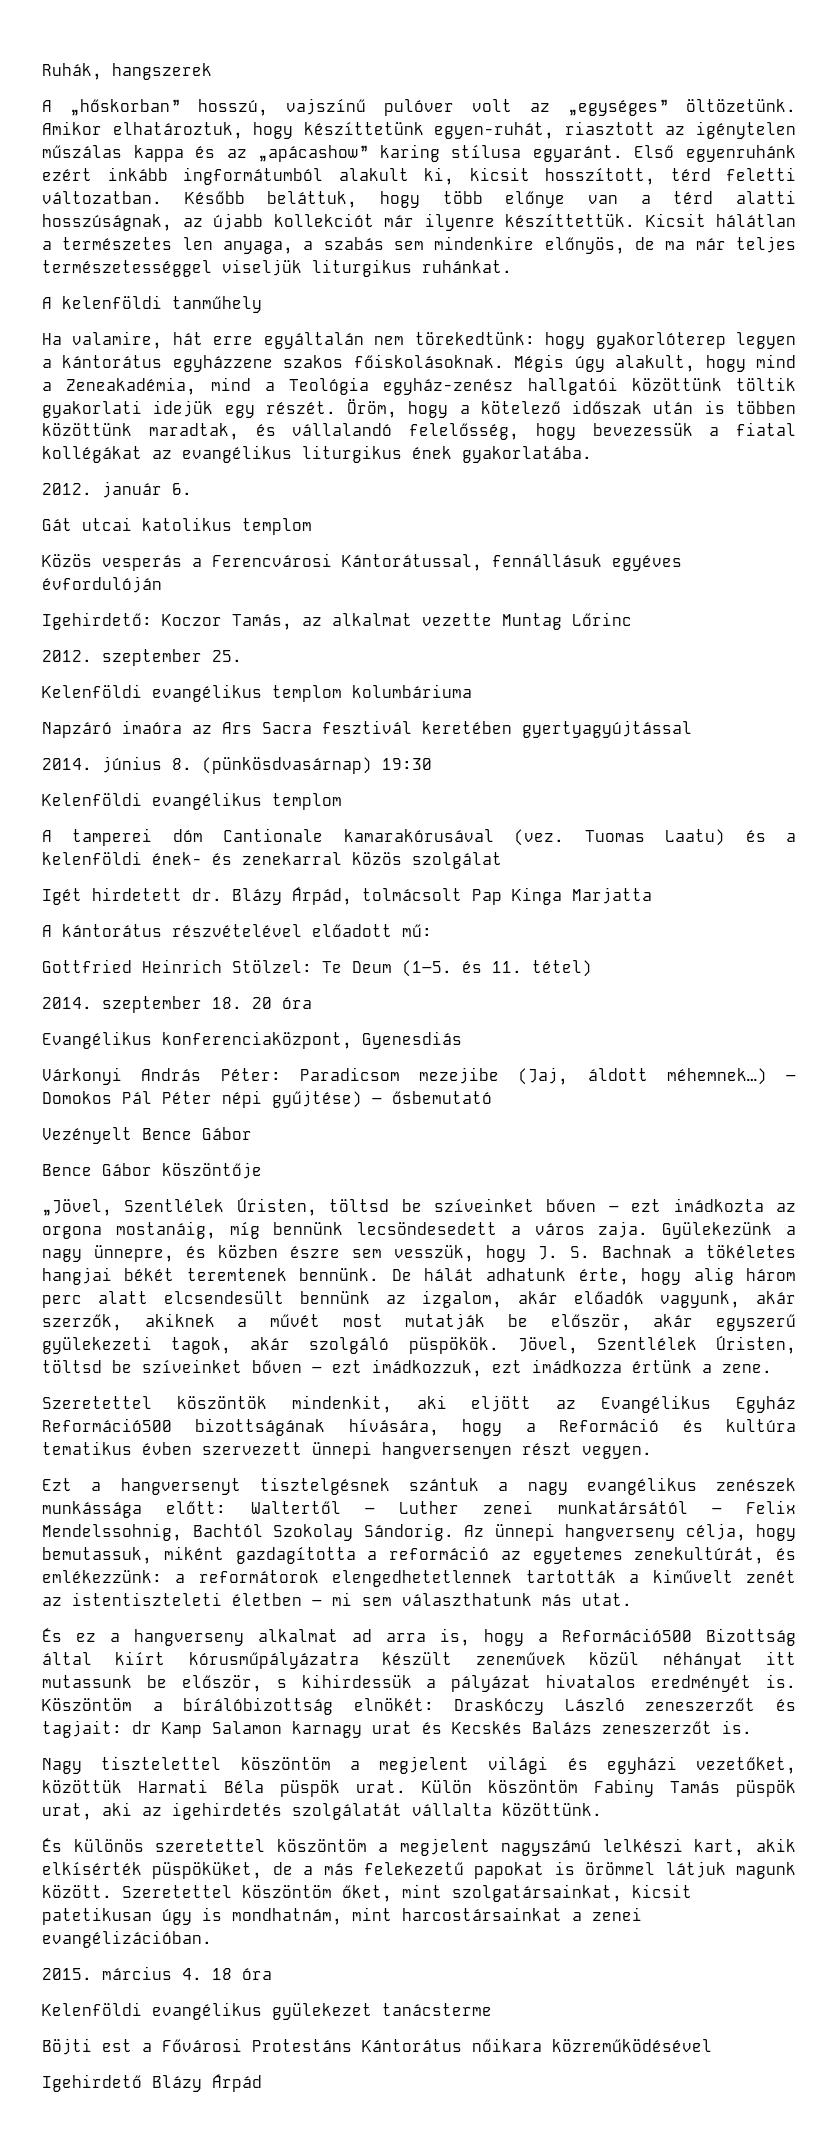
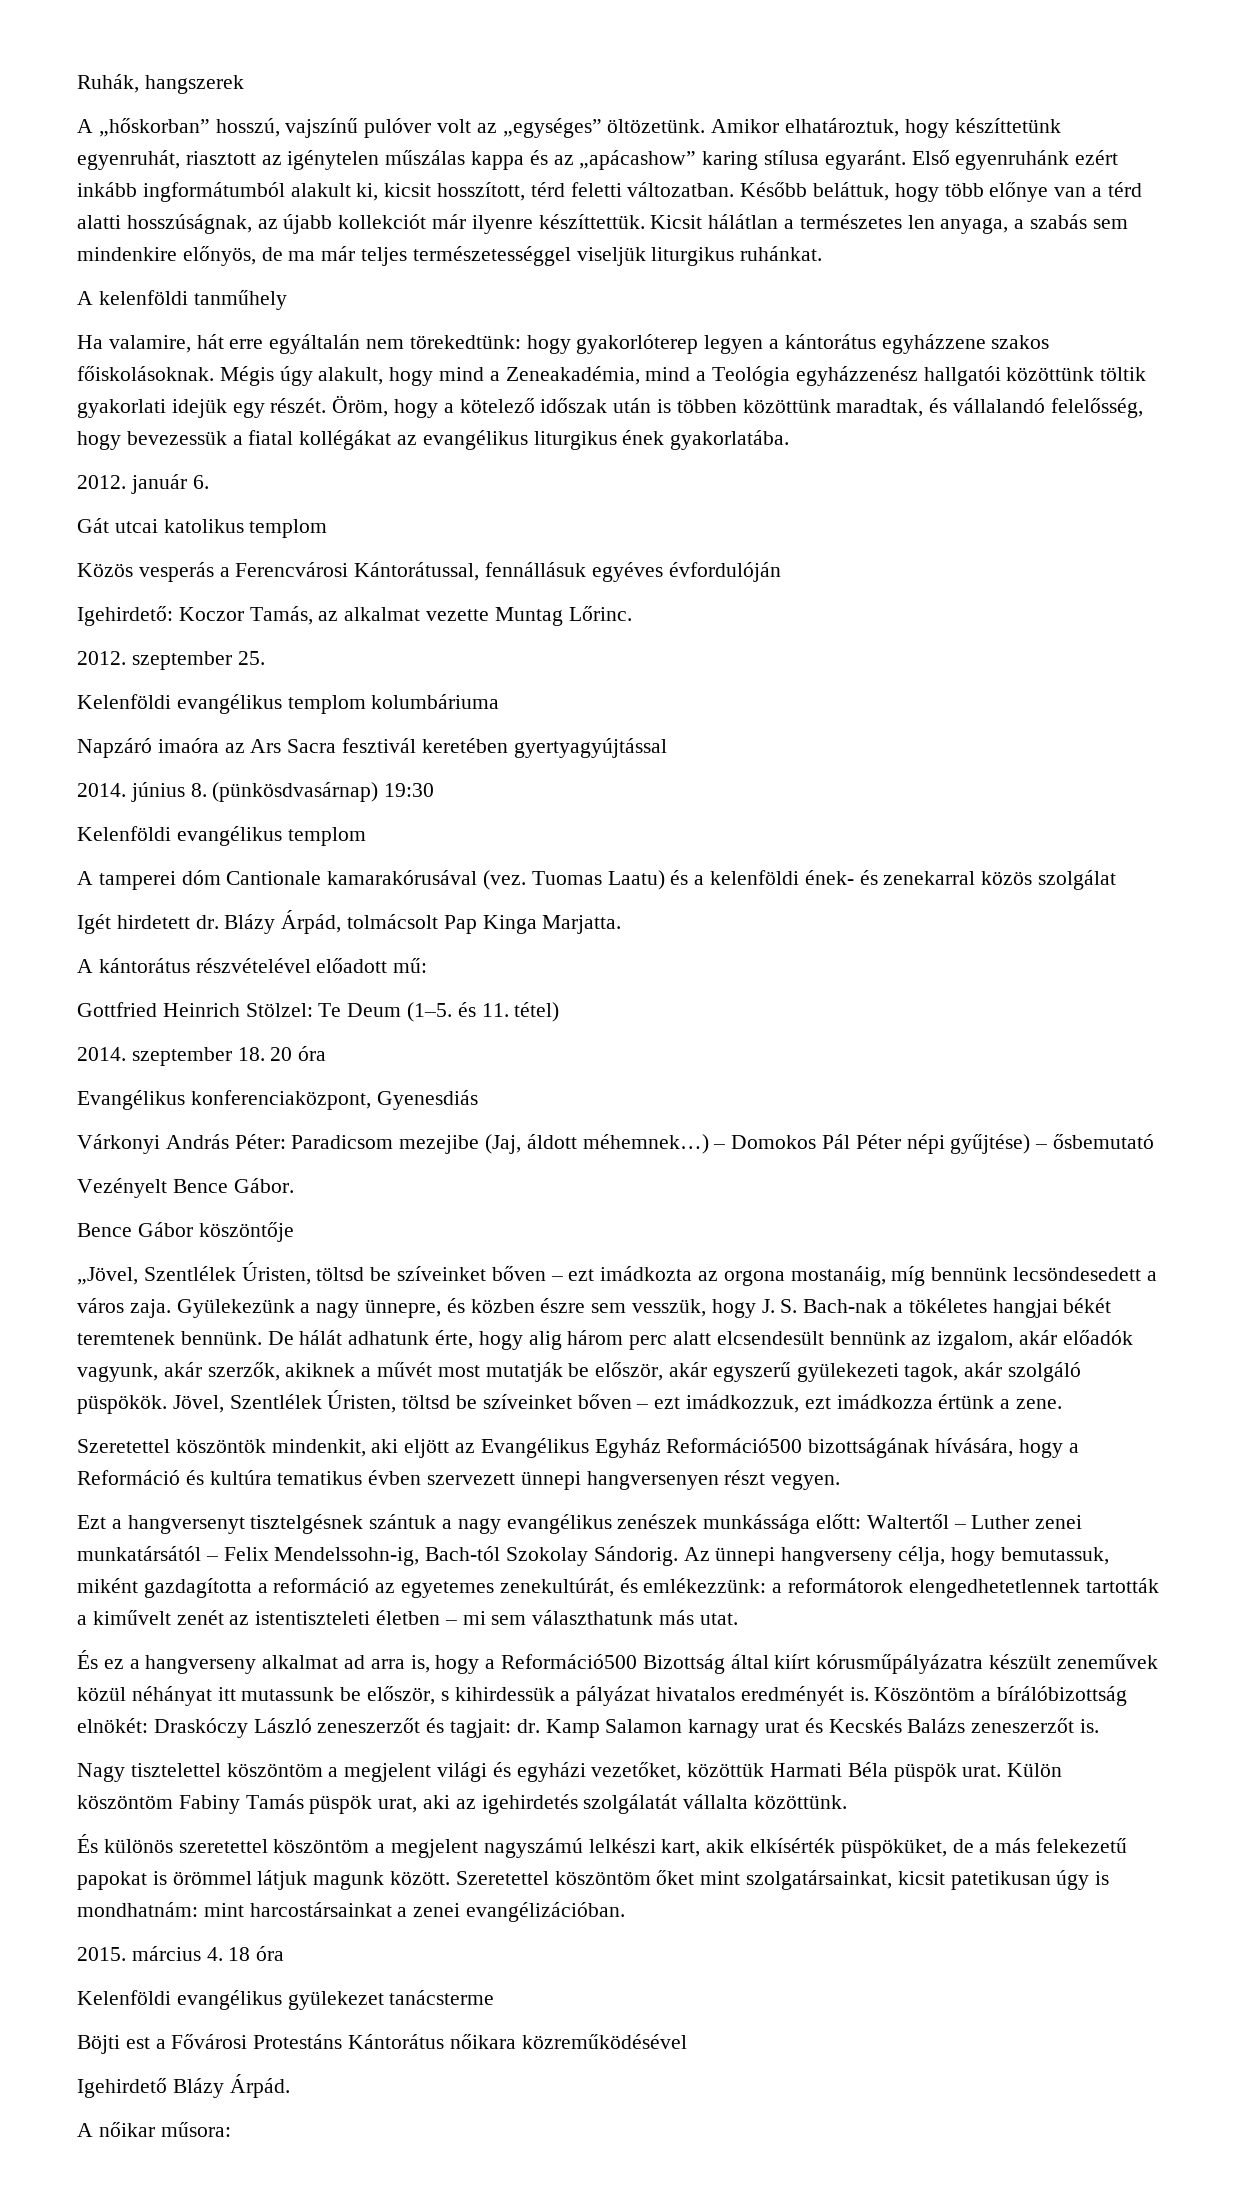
[434,122,555,139] egyen-ruhát, -> [77,150,180,170] egyenruhát,
[383,378,514,395] egyház-zenész -> [795,366,918,386] egyházzenész
[572,612,632,626] Lőrinc -> [568,606,632,621] Lőrinc.
[572,887,652,904] Marjatta -> [542,915,622,934] Marjatta.
[202,1127,252,1140] Gábor -> [233,1178,294,1193] Gábor.
[602,1245,672,1258] Bachnak -> [803,1299,888,1313] Bach-nak
[42,1523,263,1541] Mendelssohnig, Bachtól -> [274,1546,501,1566] Mendelssohn-ig, Bach-tól
[132,1721,152,1734] dr -> [516,1719,540,1733] dr.
[342,1885,392,1902] őket, -> [656,1870,695,1885] őket
[232,1908,342,1925] mondhatnám, -> [77,1902,198,1917] mondhatnám:
[212,2074,262,2092] Árpád -> [229,2074,290,2098] [77,2122,231,2137] Árpád. // A nőikar műsora:

